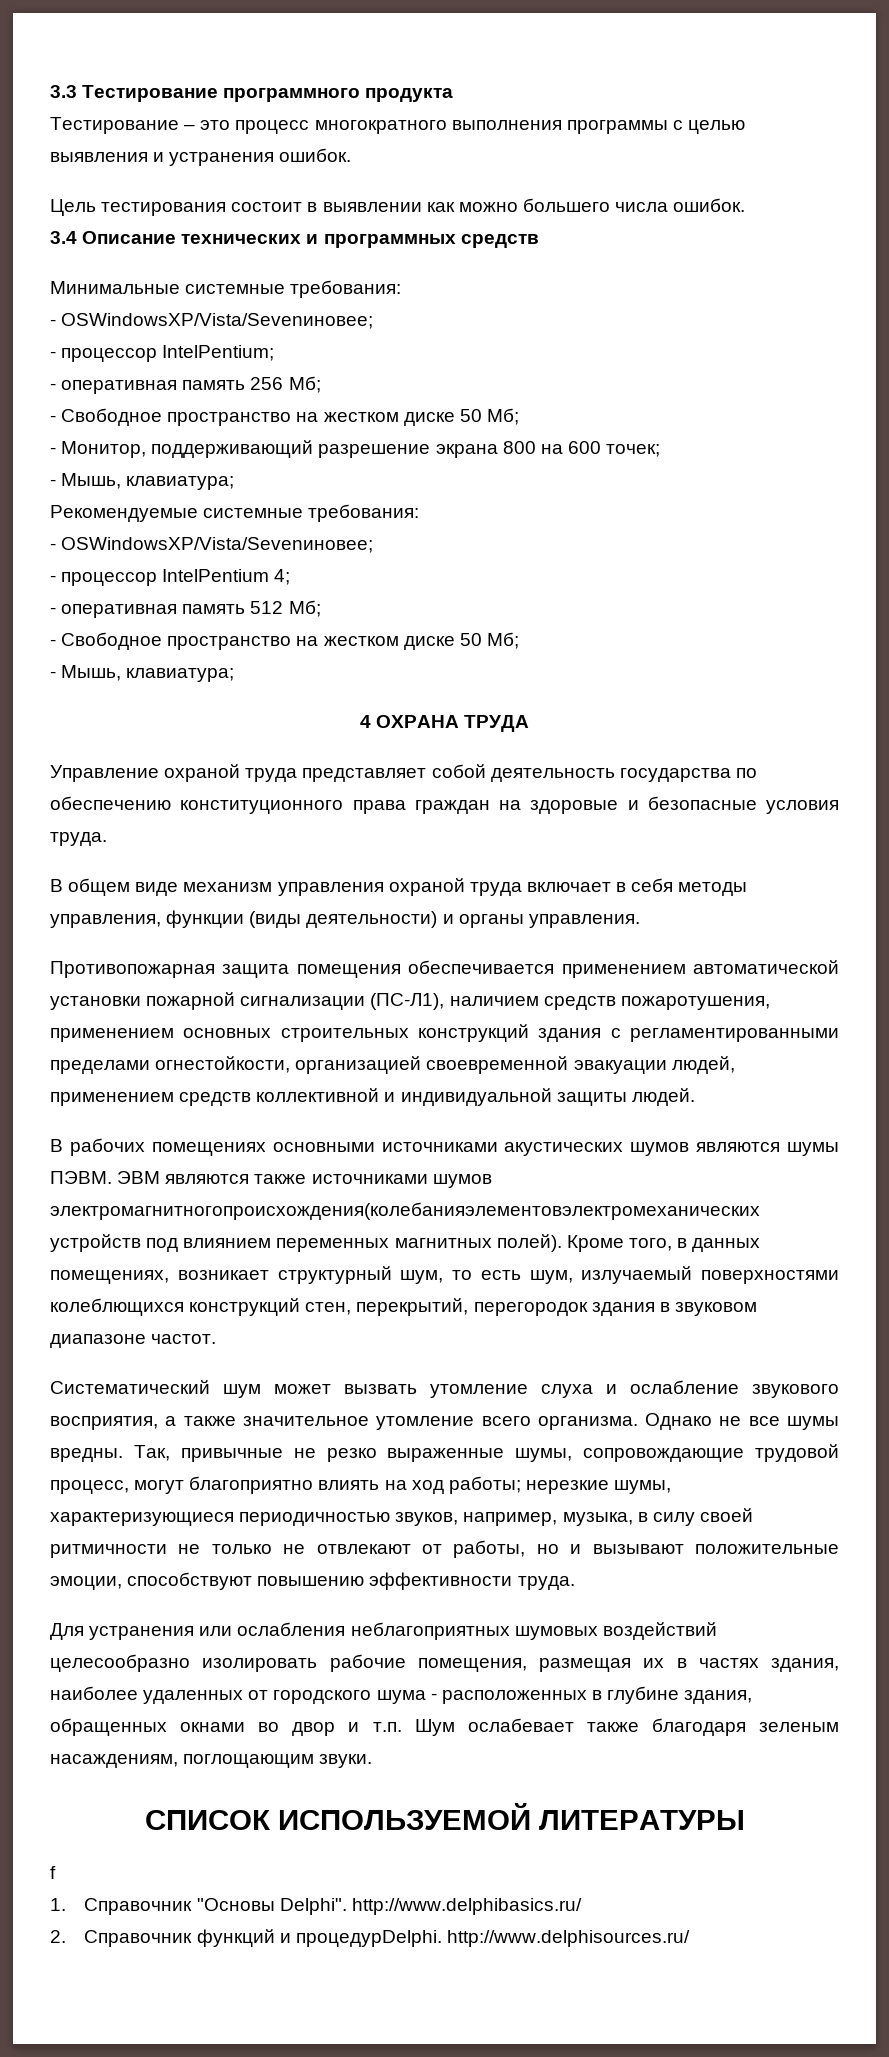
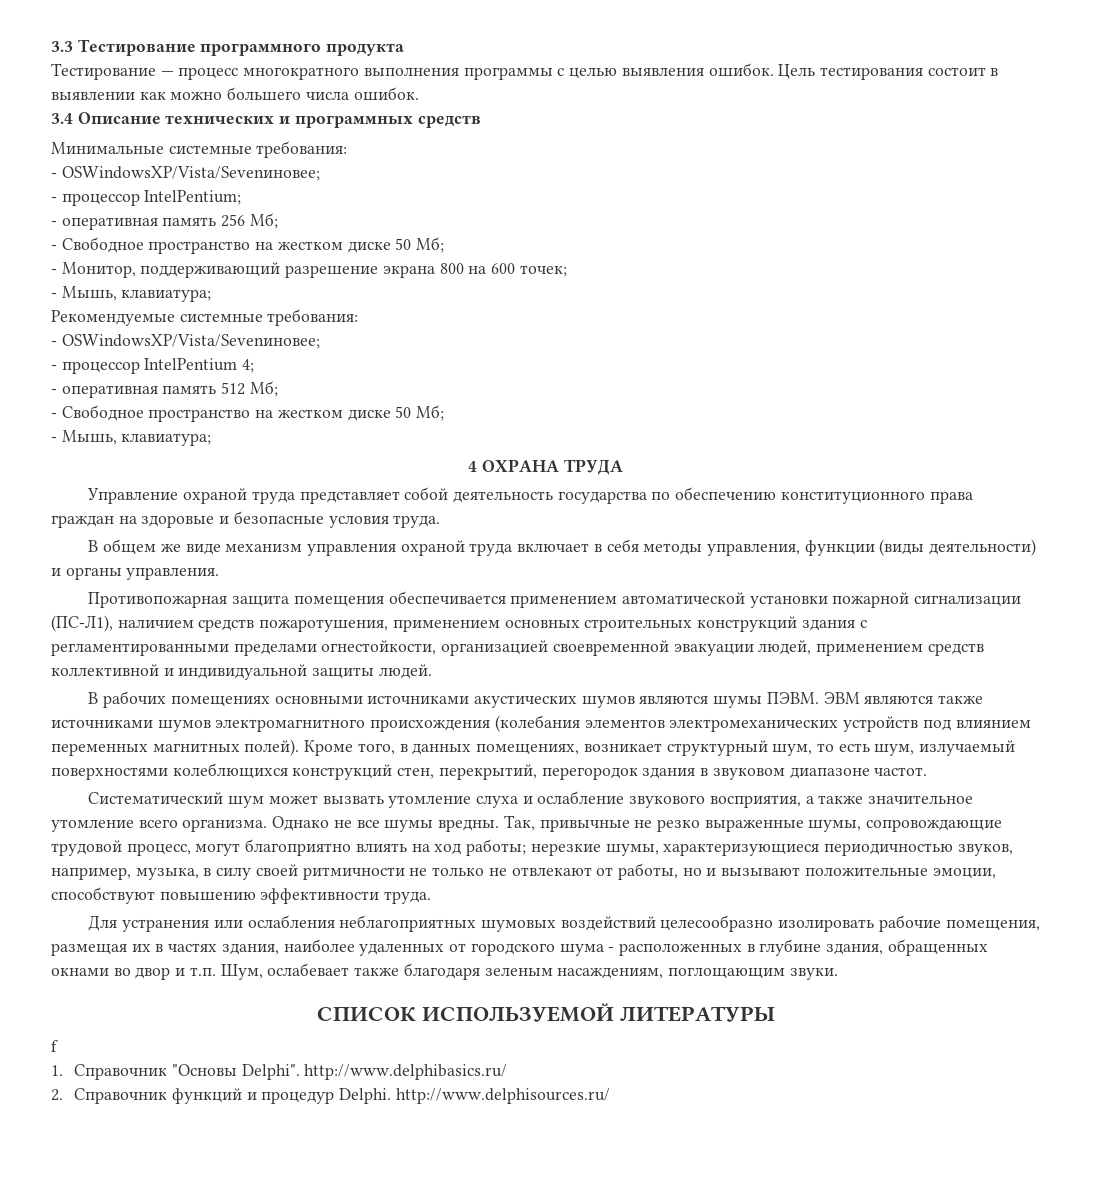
[184,120,231,130] – это -> [160,71,174,76] —
[153,148,352,166] и устранения ошибок. // -> [708,63,774,77] ошибок.
(131, 887) none -> [160,544,181,552] же
[50,1202,760,1220] электромагнитногопроисхождения(колебанияэлементовэлектромеханических -> [215,715,839,732] электромагнитного происхождения (колебания элементов электромеханических
[414,1719,455,1736] Шум -> [220,964,263,980] Шум,
[295,1930,442,1947] процедурDelphi. -> [261,1088,392,1104] процедур Delphi.

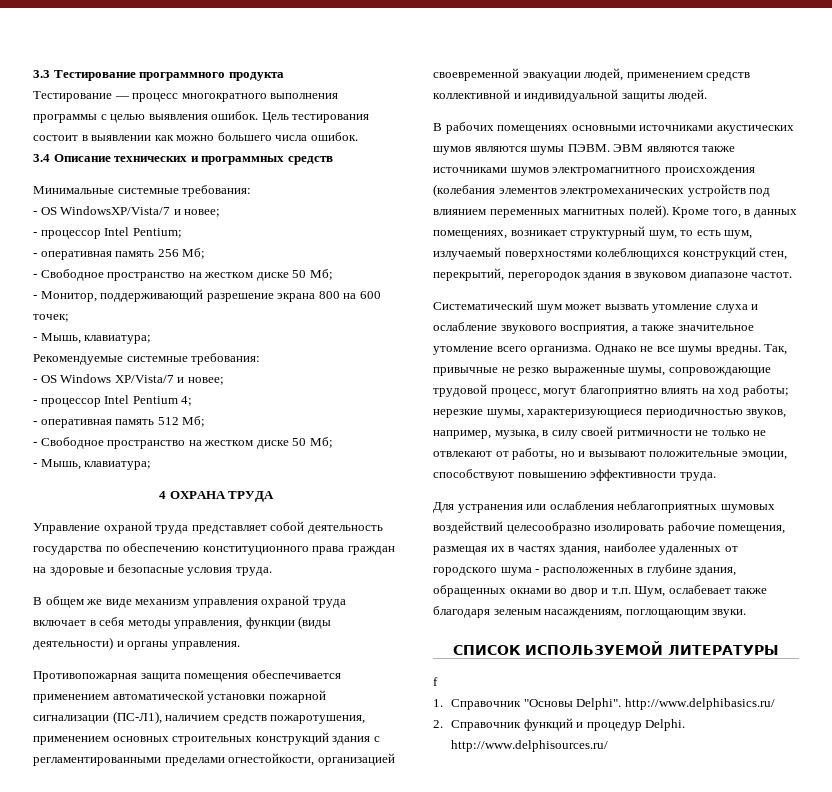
[61,166,320,181] [51,190,242,206] OSWindowsXP/Vista/Sevenиновее; // - процессор IntelPentium; -> [40,206,221,217] [33,227,182,239] OS WindowsXP/Vista/7 и новее; // - процессор Intel Pentium;
[61,334,320,349] [51,358,238,374] OSWindowsXP/Vista/Sevenиновее; // - процессор IntelPentium -> [40,374,224,385] [33,395,178,407] OS Windows XP/Vista/7 и новее; // - процессор Intel Pentium

